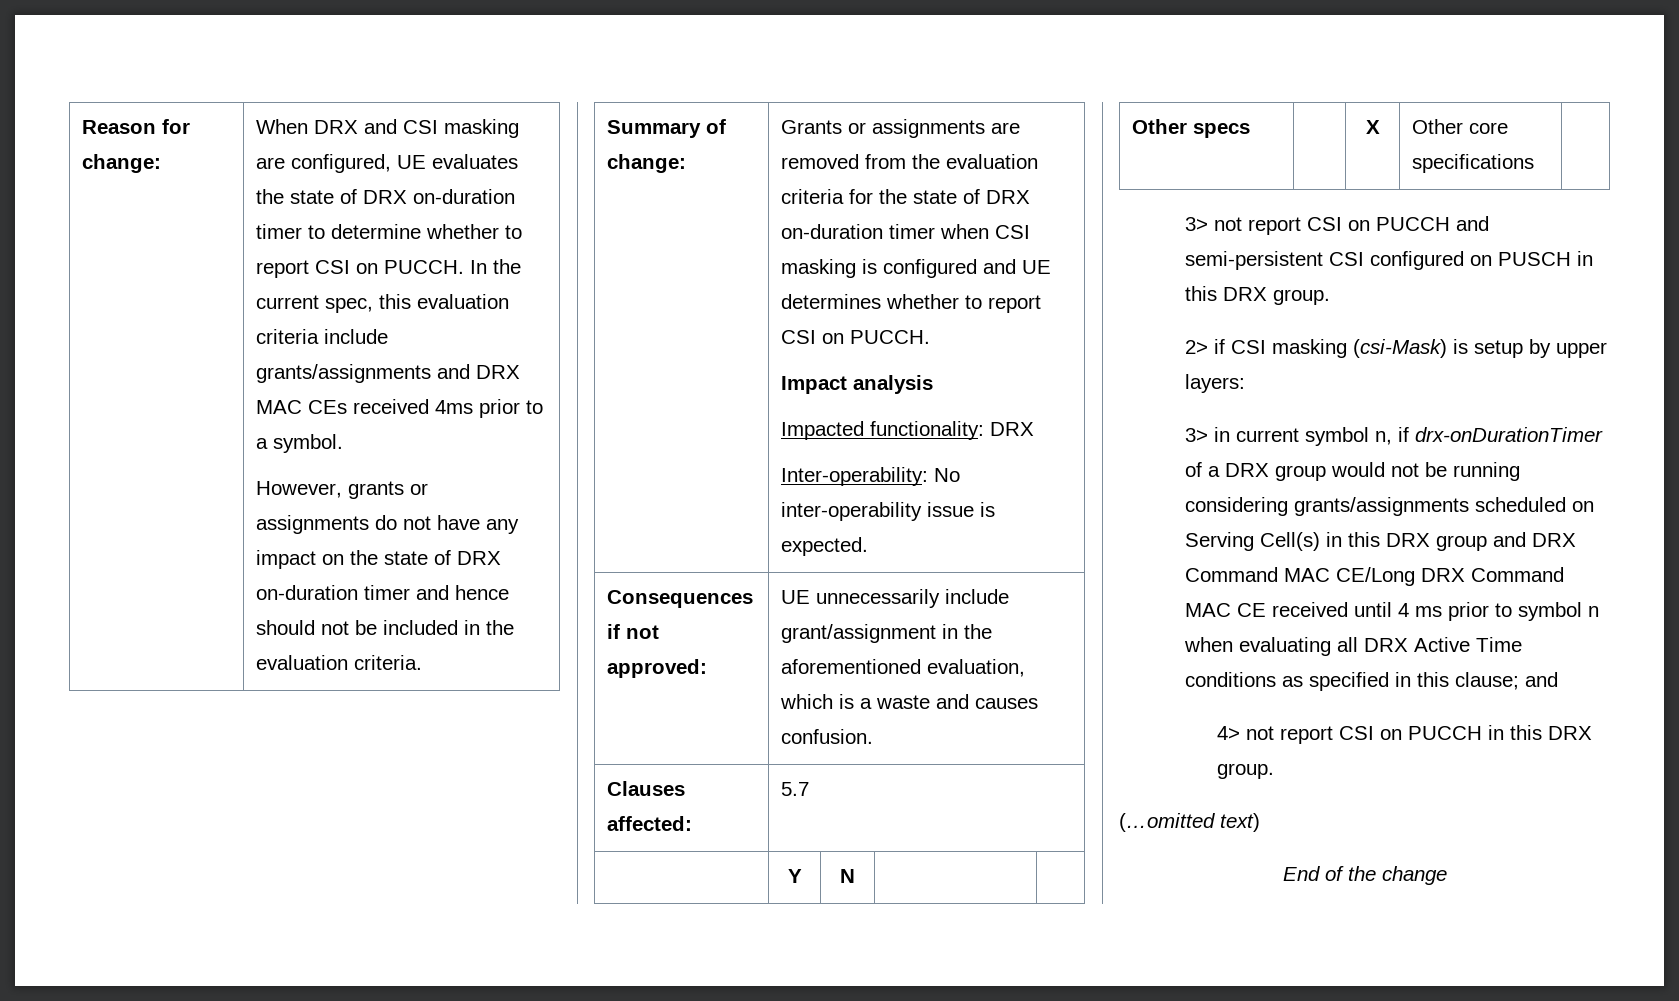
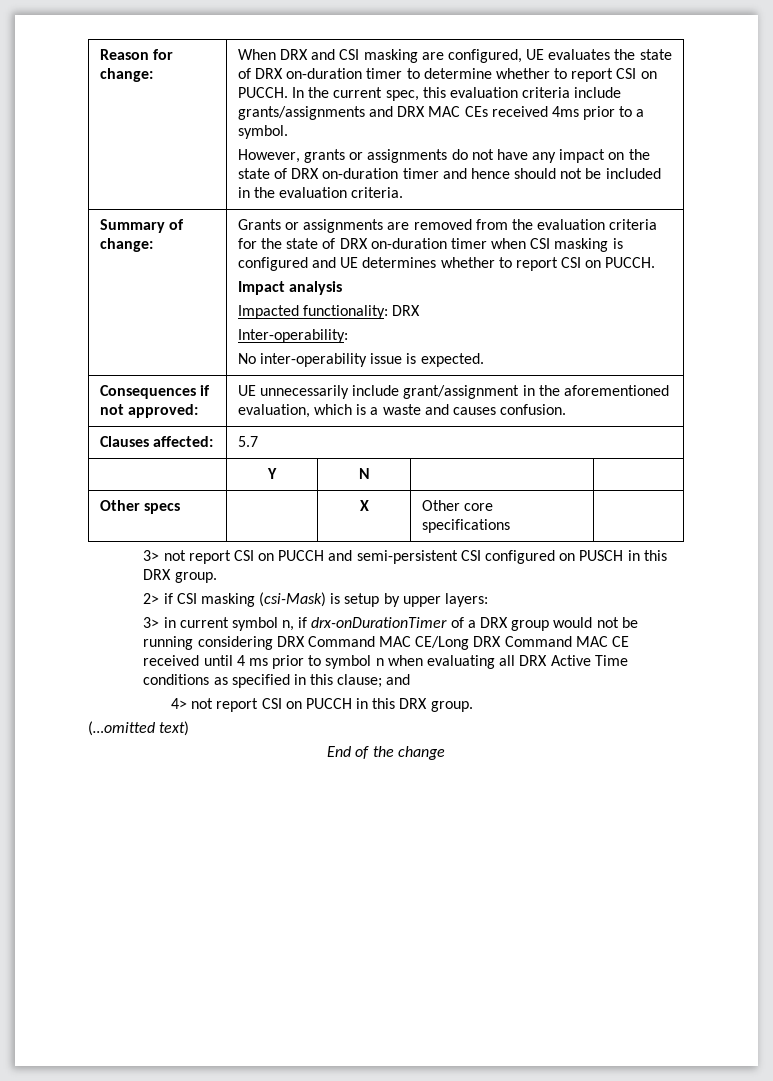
(929, 476) none -> (348, 336) //
[1293,497,1594,516] [1184,532,1526,551] grants/assignments scheduled on Serving Cell(s) in this DRX group and -> (273, 643) none

